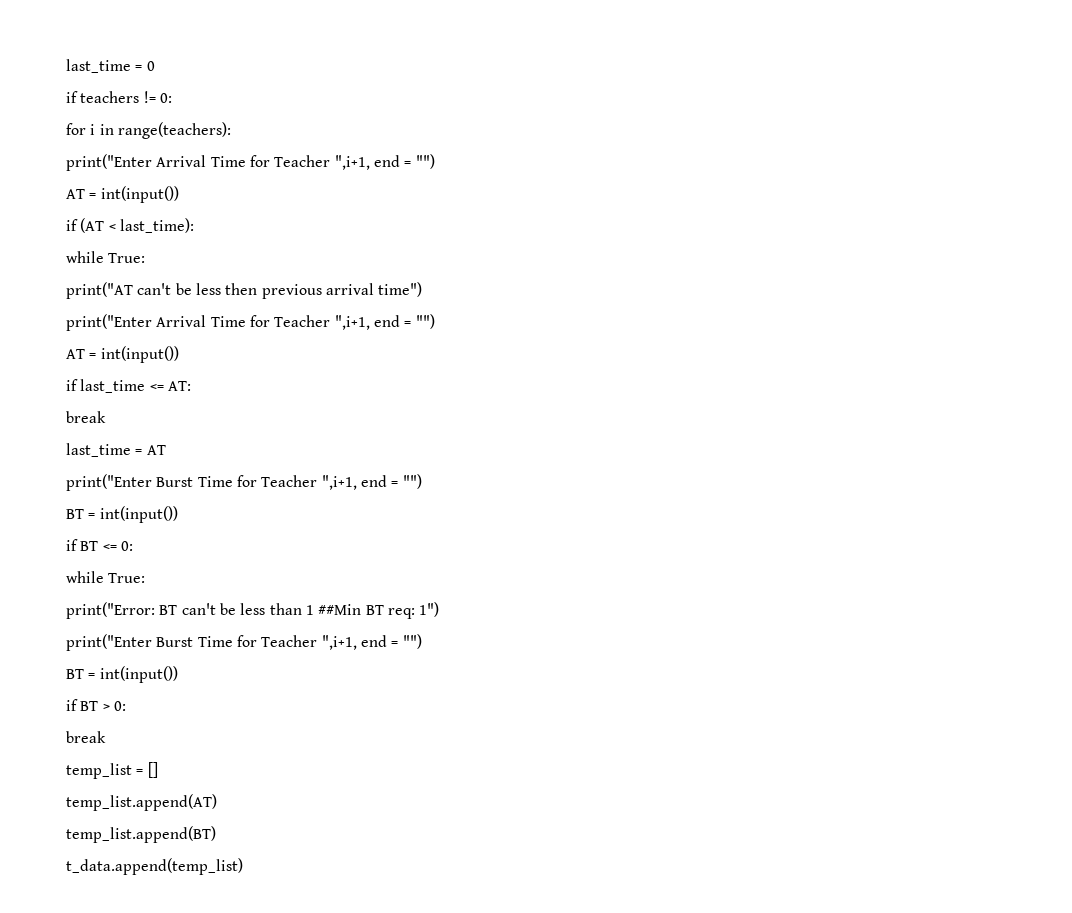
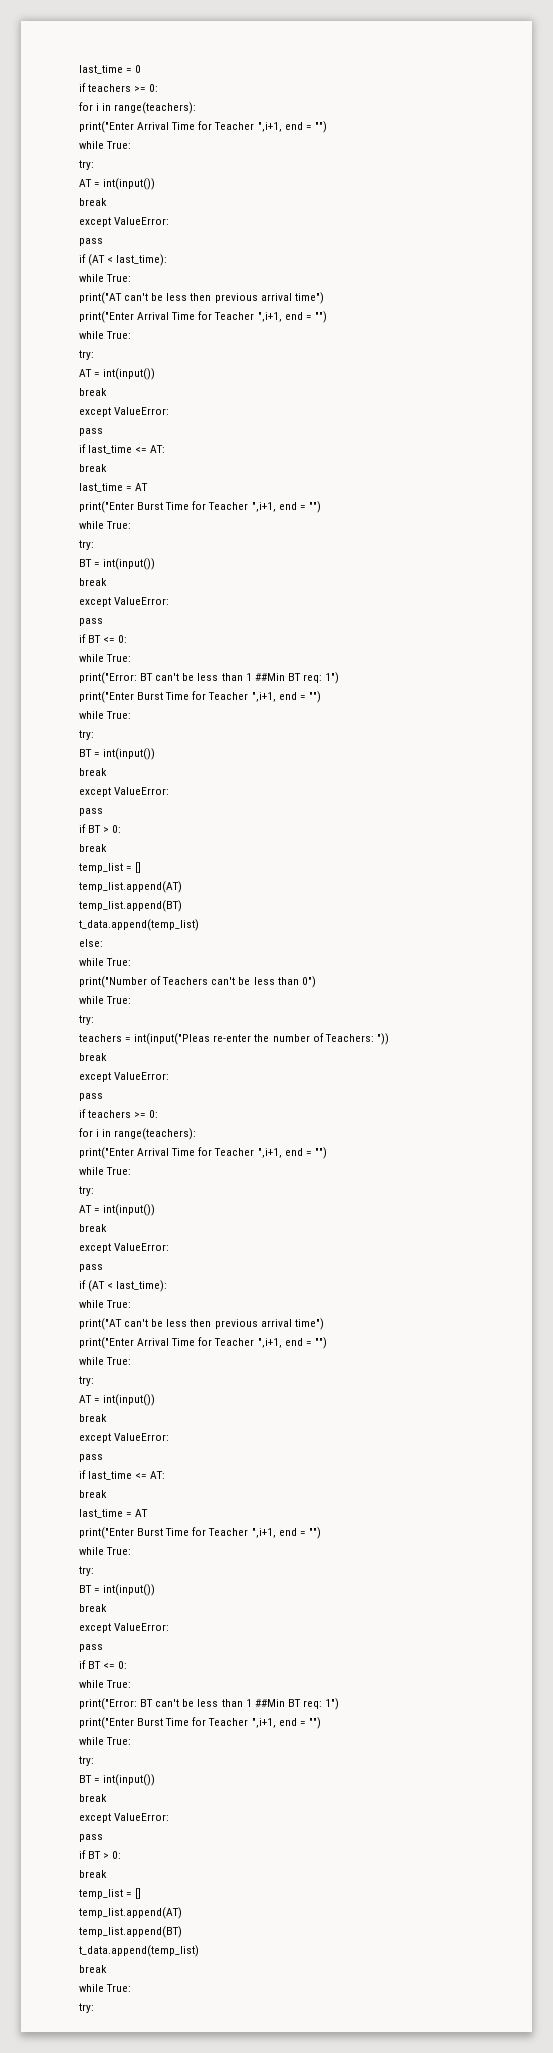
[143,91,156,103] != -> [134,86,147,92] >=
[66,186,179,203] // AT = int(input()) -> [79,141,132,149] [79,160,94,170] [79,178,156,190] [79,198,107,206] [79,217,170,227] [79,238,103,246] // while True: // try: // AT = int(input()) // break // except ValueError: // pass
[66,346,179,363] // AT = int(input()) -> [79,331,132,339] [79,350,94,360] [79,368,156,380] [79,388,107,396] [79,407,170,417] [79,428,103,436] // while True: // try: // AT = int(input()) // break // except ValueError: // pass
[66,506,178,523] // BT = int(input()) -> [79,521,132,529] [79,540,94,550] [79,558,156,570] [79,578,107,586] [79,597,170,607] [79,618,103,626] // while True: // try: // BT = int(input()) // break // except ValueError: // pass
[66,666,178,683] // BT = int(input()) -> [79,711,132,719] [79,730,94,740] [79,748,156,760] [79,768,107,776] [79,787,170,797] [79,808,103,816] // while True: // try: // BT = int(input()) // break // except ValueError: // pass
(243, 866) none -> [79,939,103,947] [79,958,132,966] [79,976,316,988] [79,996,132,1004] [79,1015,94,1025] [79,1033,389,1045] [79,1053,107,1061] [79,1072,170,1082] [79,1093,103,1101] [79,1109,159,1118] [79,1128,197,1140] [79,1147,327,1159] [79,1167,132,1175] [79,1186,94,1196] [79,1204,156,1216] [79,1224,107,1232] [79,1243,170,1253] [79,1264,103,1272] [79,1280,168,1292] [79,1300,132,1308] [79,1318,324,1330] [79,1337,327,1349] [79,1357,132,1365] [79,1376,94,1386] [79,1394,156,1406] [79,1414,107,1422] [79,1433,170,1443] [79,1454,103,1462] [79,1470,166,1480] [79,1490,107,1498] [79,1509,149,1518] [79,1527,321,1539] [79,1547,132,1555] [79,1566,94,1576] [79,1584,156,1596] [79,1604,107,1612] [79,1623,170,1633] [79,1644,103,1652] [79,1660,128,1669] [79,1680,132,1688] [79,1698,340,1710] [79,1717,321,1729] [79,1737,132,1745] [79,1756,94,1766] [79,1774,156,1786] [79,1794,107,1802] [79,1813,170,1823] [79,1834,103,1842] [79,1850,122,1859] [79,1870,107,1878] [79,1888,142,1899] [79,1907,182,1919] [79,1926,182,1938] [79,1945,199,1957] [79,1965,107,1973] [79,1984,132,1992] [79,2003,94,2013] // else: // while True: // print("Number of Teachers can't be less than 0") // while True: // try: // teachers = int(input("Pleas re-enter the number of Teachers: ")) // break // except ValueError: // pass // if teachers >= 0: // for i in range(teachers): // print("Enter Arrival Time for Teacher ",i+1, end = "") // while True: // try: // AT = int(input()) // break // except ValueError: // pass // if (AT < last_time): // while True: // print("AT can't be less then previous arrival time") // print("Enter Arrival Time for Teacher ",i+1, end = "") // while True: // try: // AT = int(input()) // break // except ValueError: // pass // if last_time <= AT: // break // last_time = AT // print("Enter Burst Time for Teacher ",i+1, end = "") // while True: // try: // BT = int(input()) // break // except ValueError: // pass // if BT <= 0: // while True: // print("Error: BT can't be less than 1 ##Min BT req: 1") // print("Enter Burst Time for Teacher ",i+1, end = "") // while True: // try: // BT = int(input()) // break // except ValueError: // pass // if BT > 0: // break // temp_list = [] // temp_list.append(AT) // temp_list.append(BT) // t_data.append(temp_list) // break // while True: // try:

